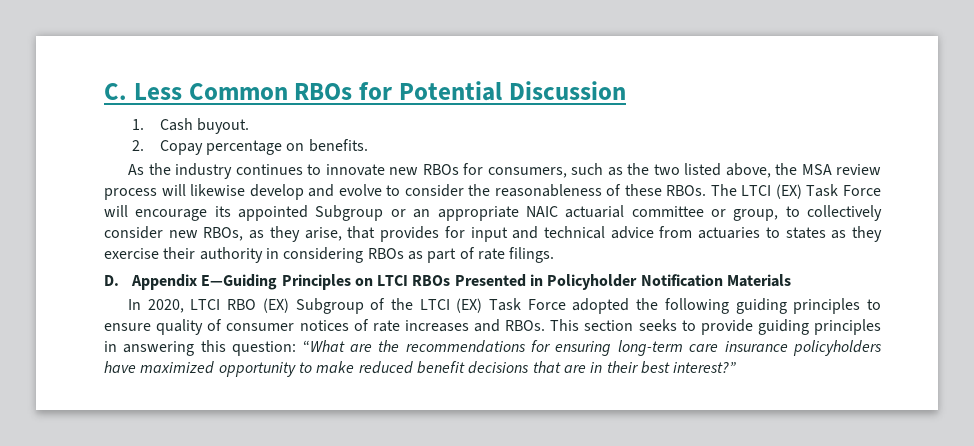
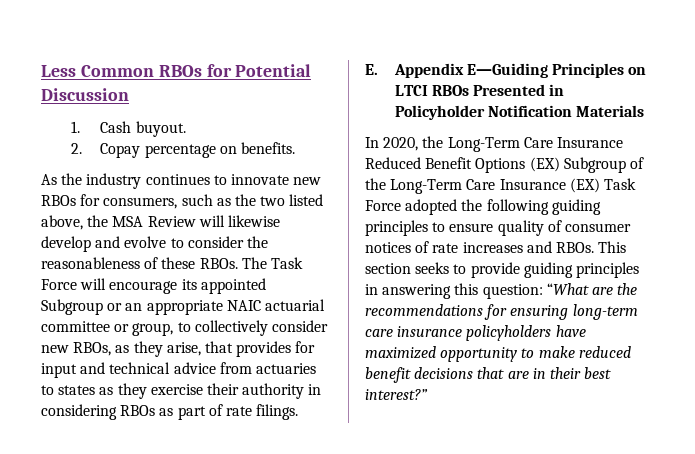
[104,83,127,100] C. -> (41, 71) none
[836,164,882,175] [104,188,157,200] review process -> [147,216,196,227] Review
[741,184,802,199] LTCI (EX) -> (267, 263) none
[104,275,119,286] D. -> [365,64,378,75] E.
[190,299,257,310] LTCI RBO -> [422,136,623,152] [365,157,526,173] the Long-Term Care Insurance Reduced Benefit Options
[419,299,450,310] LTCI -> [390,179,566,194] Long-Term Care Insurance

